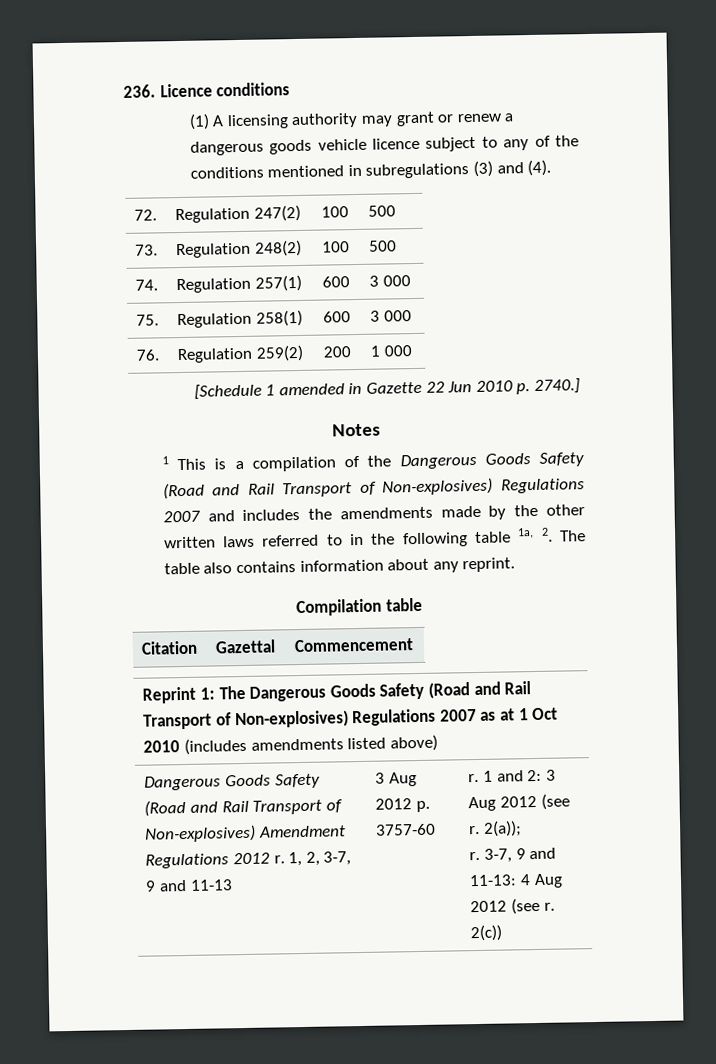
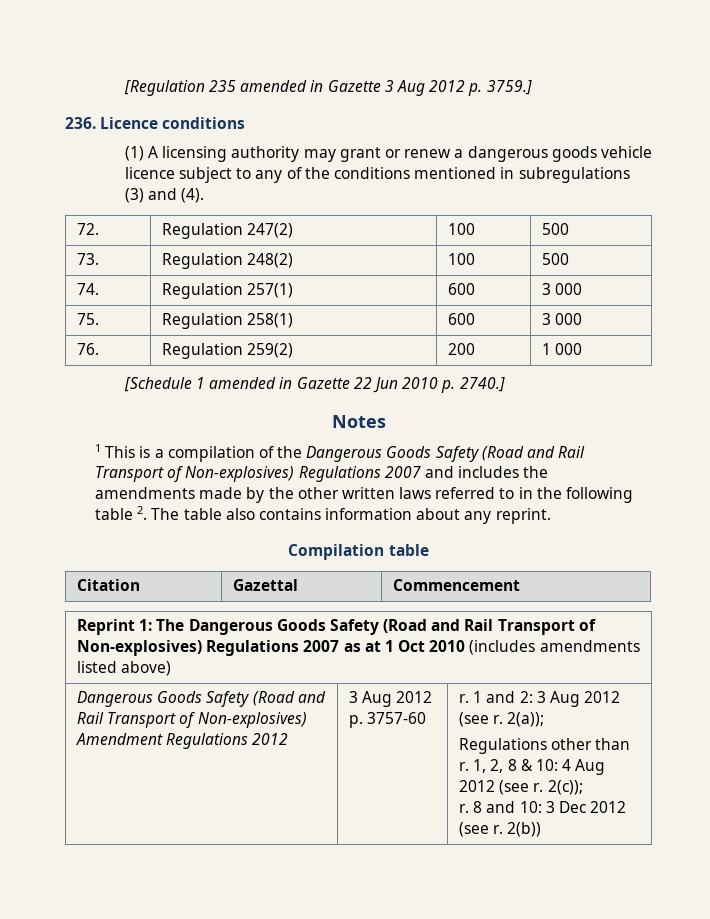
(123, 91) none -> [123,80,532,96] [Regulation 235 amended in Gazette 3 Aug 2012 p. 3759.] //
[517,527,535,539] 1a, -> (133, 514) none
[273,851,352,867] [145,879,233,892] r. 1, 2, 3-7, 9 and 11-13 -> (289, 739) none
[469,847,557,863] [469,874,518,887] r. 3-7, 9 and 11-13: -> [459,738,631,754] [459,759,558,773] Regulations other than r. 1, 2, 8 & 10:
[470,924,504,942] 2(c)) -> [547,780,583,795] [459,801,627,813] [459,822,542,837] 2(c)); // r. 8 and 10: 3 Dec 2012 (see r. 2(b))

